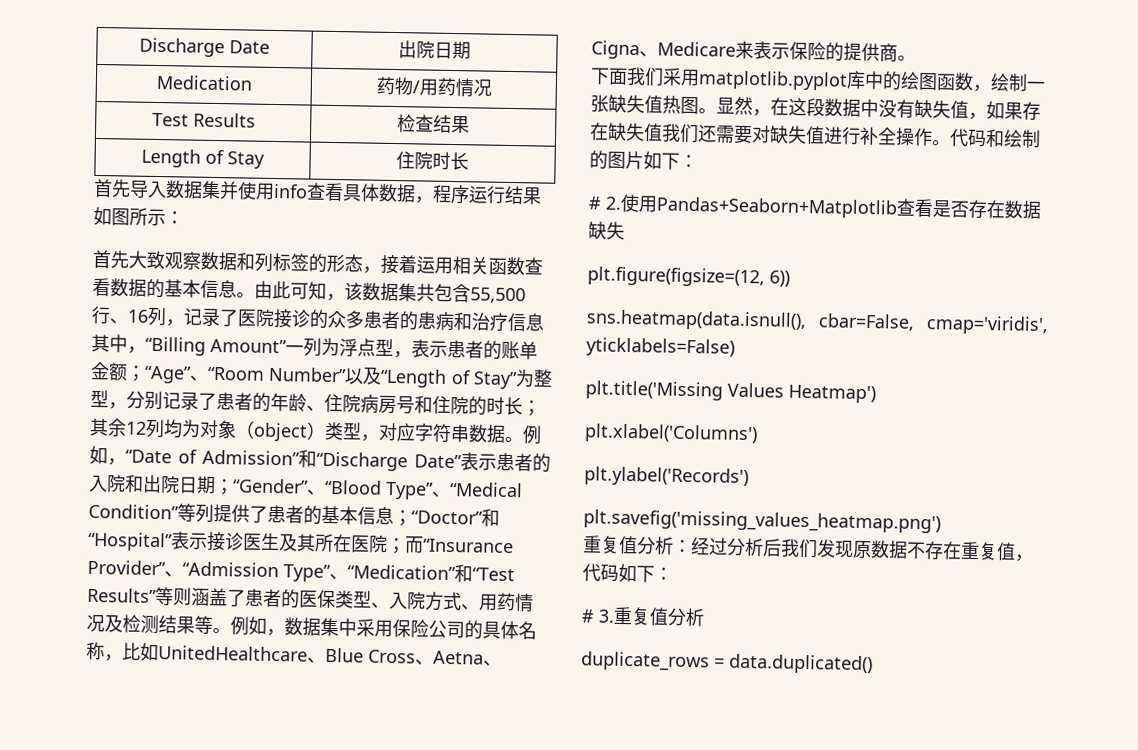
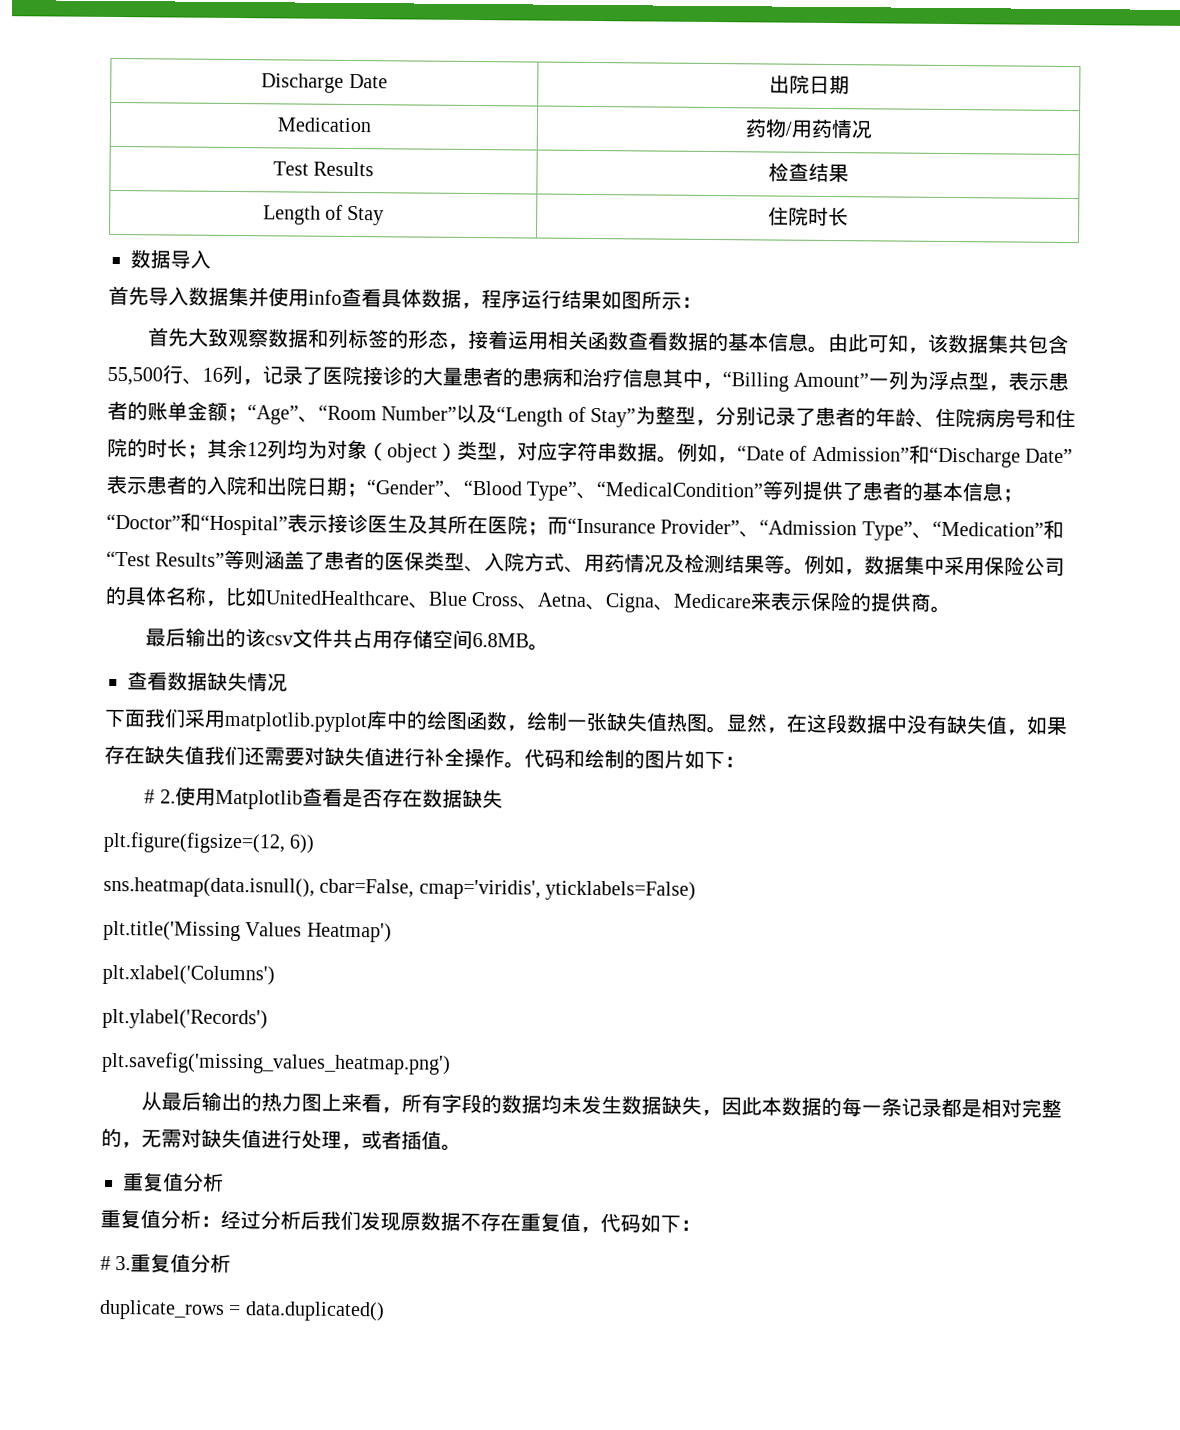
(469, 161) none -> [130,249,211,269] // 数据导入
[327,310,365,329] 众多 -> [422,366,463,386] 大量
[449,482,523,498] [88,503,179,520] “Medical Condition” -> [596,481,764,498] “MedicalCondition”
(916, 58) none -> [145,627,550,651] [127,671,288,692] // 最后输出的该csv文件共占用存储空间6.8MB。 // 查看数据缺失情况
[656,196,898,219] Pandas+Seaborn+Matplotlib -> [214,789,303,810] Matplotlib
(941, 521) none -> [141,1091,1063,1118] [101,1127,462,1151] [122,1172,224,1192] // 从最后输出的热力图上来看，所有字段的数据均未发生数据缺失，因此本数据的每一条记录都是相对完整的，无需对缺失值进行处理，或者插值。 // 重复值分析

